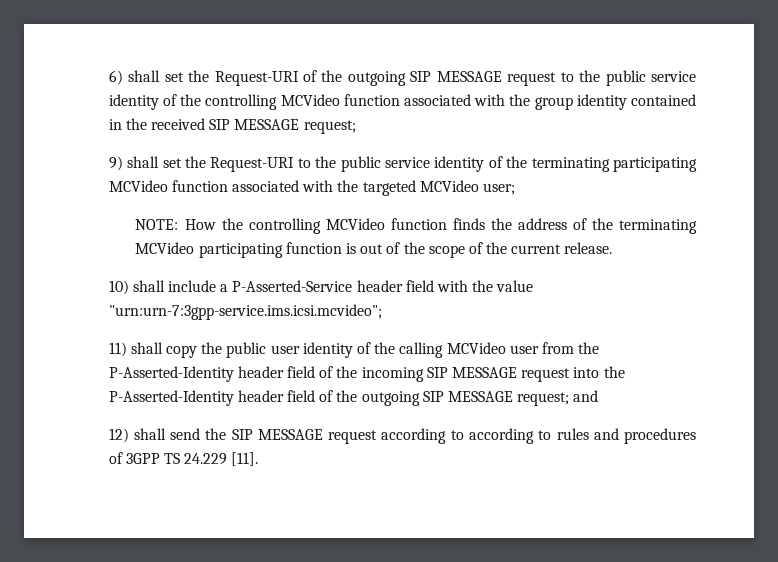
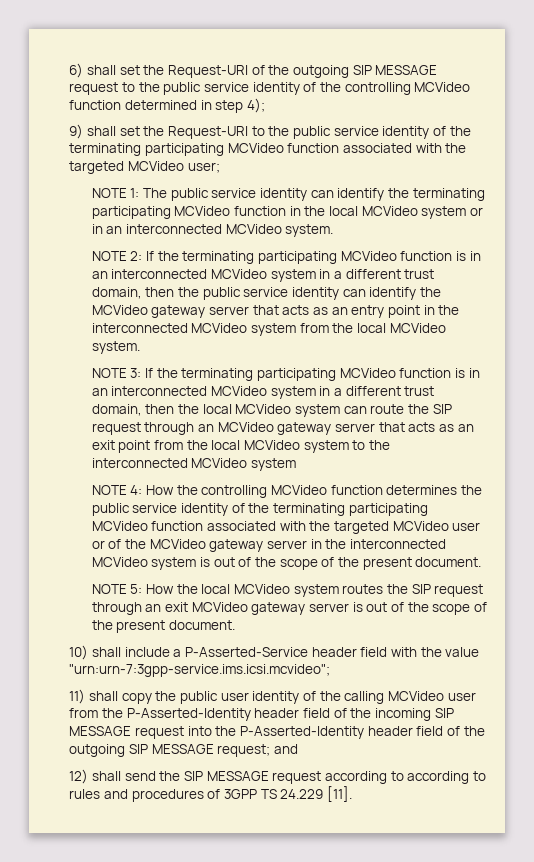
[403,94,696,110] [108,118,356,134] associated with the group identity contained in the received SIP MESSAGE request; -> [125,98,265,113] determined in step 4);
[135,219,179,230] NOTE: -> [91,188,485,201] [91,206,483,219] [91,224,334,237] [91,251,481,264] [91,269,435,282] [91,287,441,300] [91,305,460,318] [91,323,446,336] [91,341,140,354] [91,368,480,381] [91,386,435,399] [91,404,452,417] [91,422,474,435] [91,440,390,453] [91,458,297,471] [91,485,143,495] NOTE 1: The public service identity can identify the terminating participating MCVideo function in the local MCVideo system or in an interconnected MCVideo system. // NOTE 2: If the terminating participating MCVideo function is in an interconnected MCVideo system in a different trust domain, then the public service identity can identify the MCVideo gateway server that acts as an entry point in the interconnected MCVideo system from the local MCVideo system. // NOTE 3: If the terminating participating MCVideo function is in an interconnected MCVideo system in a different trust domain, then the local MCVideo system can route the SIP request through an MCVideo gateway server that acts as an exit point from the local MCVideo system to the interconnected MCVideo system // NOTE 4:
[452,218,697,234] [135,242,613,258] finds the address of the terminating MCVideo participating function is out of the scope of the current release. -> [386,485,482,495] [91,503,428,516] [91,521,481,534] [91,539,446,552] [91,557,482,570] [91,584,484,597] [91,602,487,615] [91,620,236,633] determines the public service identity of the terminating participating MCVideo function associated with the targeted MCVideo user or of the MCVideo gateway server in the interconnected MCVideo system is out of the scope of the present document. // NOTE 5: How the local MCVideo system routes the SIP request through an exit MCVideo gateway server is out of the scope of the present document.

